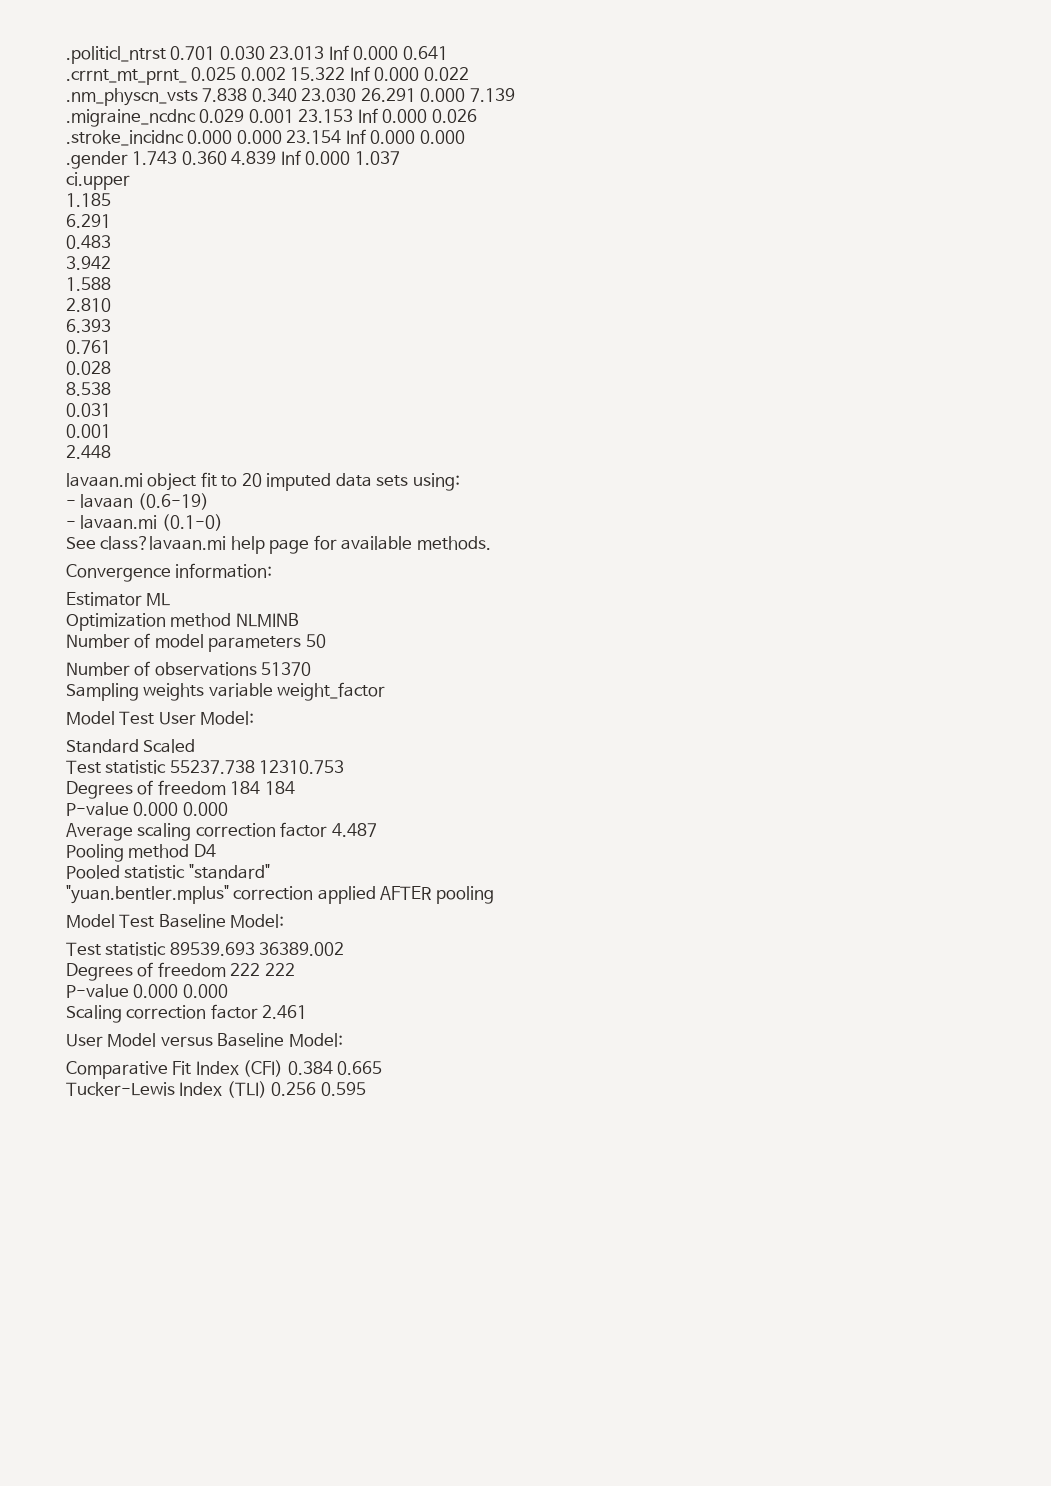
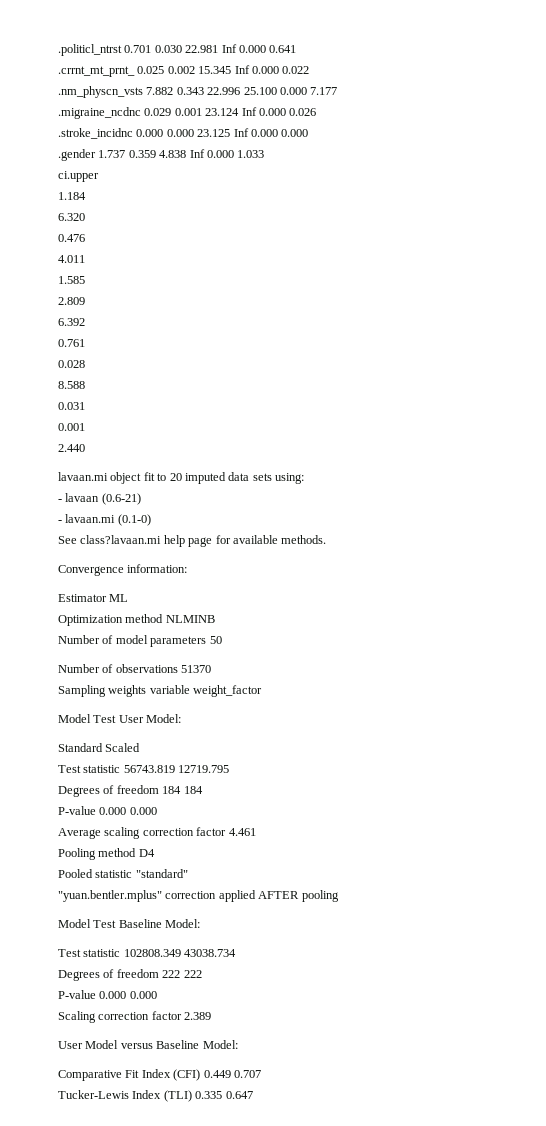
[269,46,325,60] 23.013 -> [185,45,219,53] 22.981
[290,67,346,81] 15.322 -> [198,66,232,74] 15.345
[202,88,515,102] 7.838 0.340 23.030 26.291 0.000 7.139 -> [146,87,338,95] 7.882 0.343 22.996 25.100 0.000 7.177
[298,109,354,123] 23.153 -> [205,108,240,116] 23.124
[286,130,342,144] 23.154 -> [197,129,231,137] 23.125
[132,150,400,165] 1.743 0.360 4.839 Inf 0.000 1.037 -> [98,149,265,158] 1.737 0.359 4.838 Inf 0.000 1.033
[66,193,111,207] [66,214,111,228] [66,235,111,249] [66,256,111,270] [66,277,111,291] [66,298,111,312] [66,319,111,333] 1.185 // 6.291 // 0.483 // 3.942 // 1.588 // 2.810 // 6.393 -> [58,192,86,200] [58,213,85,221] [58,234,85,242] [58,255,85,263] [58,276,85,284] [58,297,85,305] [58,318,85,326] 1.184 // 6.320 // 0.476 // 4.011 // 1.585 // 2.809 // 6.392
[66,382,111,396] 8.538 -> [58,381,85,389] 8.588
[66,445,111,459] 2.448 -> [58,444,85,452] 2.440
[137,493,209,510] (0.6-19) -> [101,493,141,505] (0.6-21)
[169,760,345,774] 55237.738 12310.753 -> [123,765,230,773] 56743.819 12719.795
[331,823,377,837] 4.487 -> [228,828,256,836] 4.461
[169,942,345,956] 89539.693 36389.002 -> [123,949,237,957] 102808.349 43038.734
[262,1005,308,1019] 2.461 -> [184,1012,212,1020] 2.389
[287,1061,383,1075] 0.384 0.665 -> [203,1070,261,1078] 0.449 0.707
[271,1082,366,1096] 0.256 0.595 -> [195,1091,253,1099] 0.335 0.647

